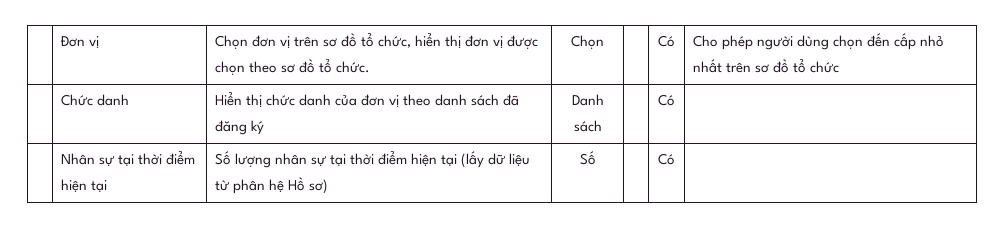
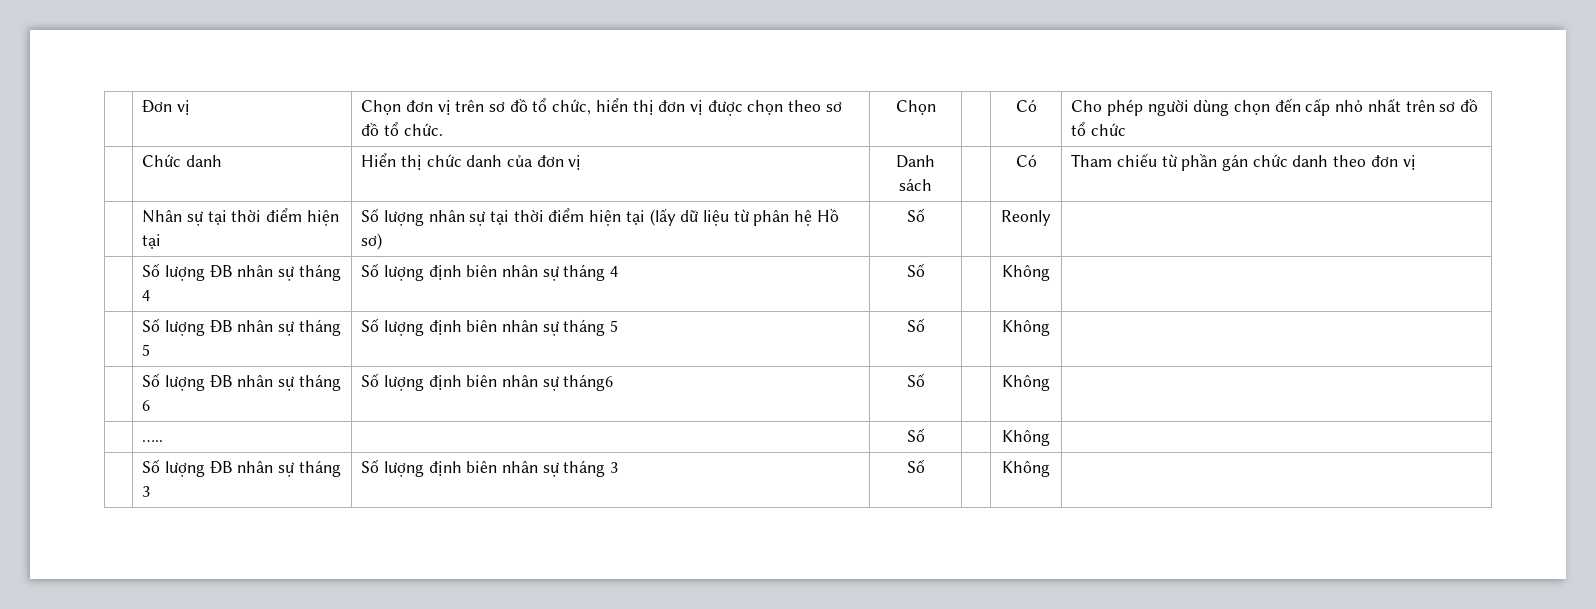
[402,94,520,106] [214,120,264,135] [571,94,604,106] [573,120,602,132] [658,94,675,106] theo danh sách đã đăng ký | Danh sách | | Có | -> [896,155,935,168] [899,178,932,191] [1015,154,1037,167] [1071,153,1416,171] | Danh sách | | Có | Tham chiếu từ phần gán chức danh theo đơn vị
[658,153,675,165] Có -> [1001,210,1051,226] [142,263,341,281] [142,290,151,301] [361,263,619,281] [906,263,925,277] [1002,265,1050,281] [142,318,341,336] [142,344,151,356] [361,318,619,336] [906,318,925,332] [1002,320,1050,336] [142,373,341,391] [142,400,151,411] [361,373,614,391] [906,373,925,387] [1002,375,1050,391] [142,440,164,442] [906,428,925,442] [1002,430,1050,446] [142,459,341,477] [142,486,151,497] [361,459,619,477] [906,459,925,473] [1002,461,1050,477] Reonly | // | Số lượng ĐB nhân sự tháng 4 | Số lượng định biên nhân sự tháng 4 | Số | | Không | // | Số lượng ĐB nhân sự tháng 5 | Số lượng định biên nhân sự tháng 5 | Số | | Không | // | Số lượng ĐB nhân sự tháng 6 | Số lượng định biên nhân sự tháng6 | Số | | Không | // | ….. | | Số | | Không | // | Số lượng ĐB nhân sự tháng 3 | Số lượng định biên nhân sự tháng 3 | Số | | Không

